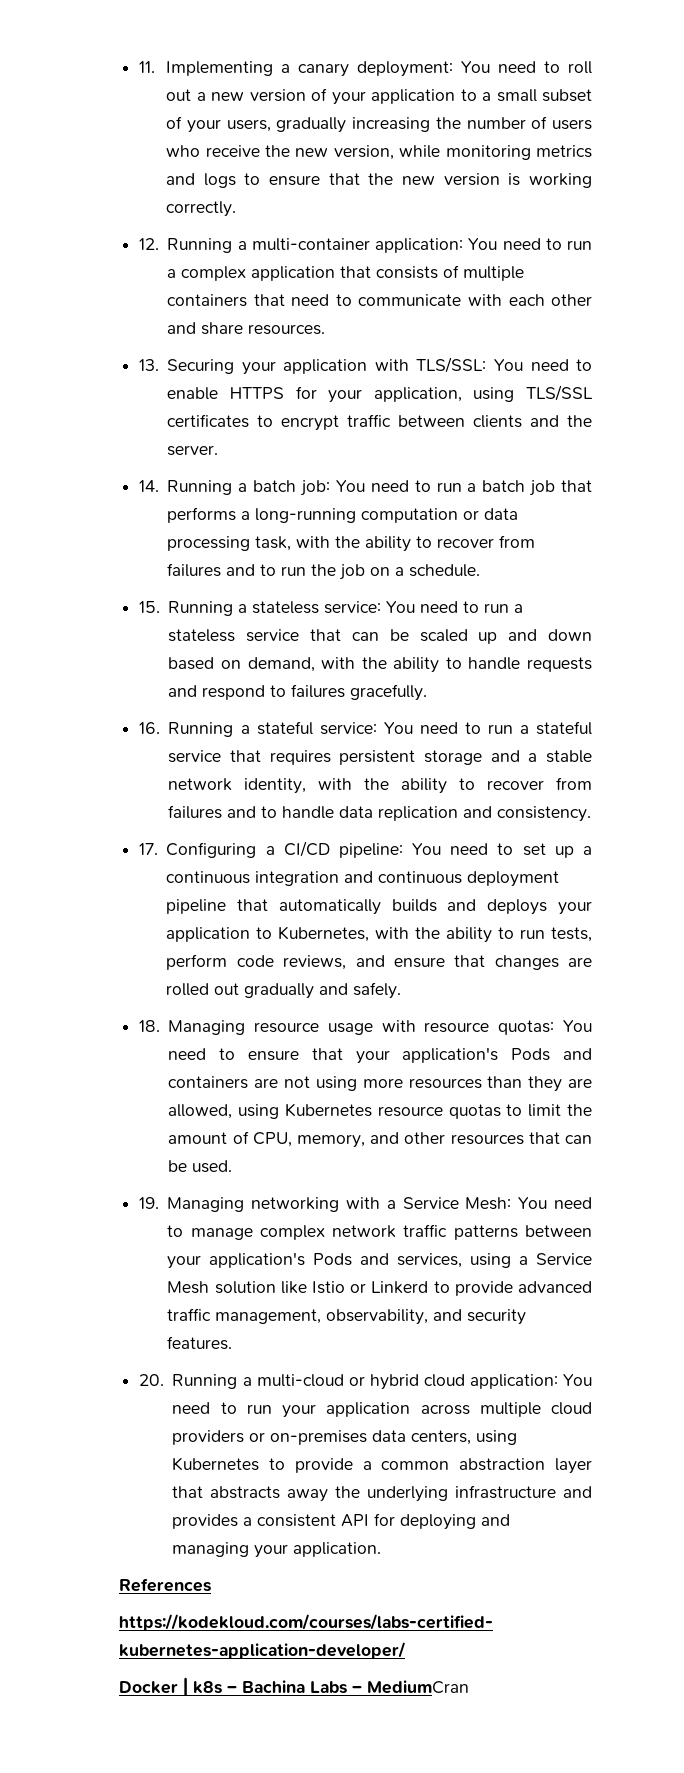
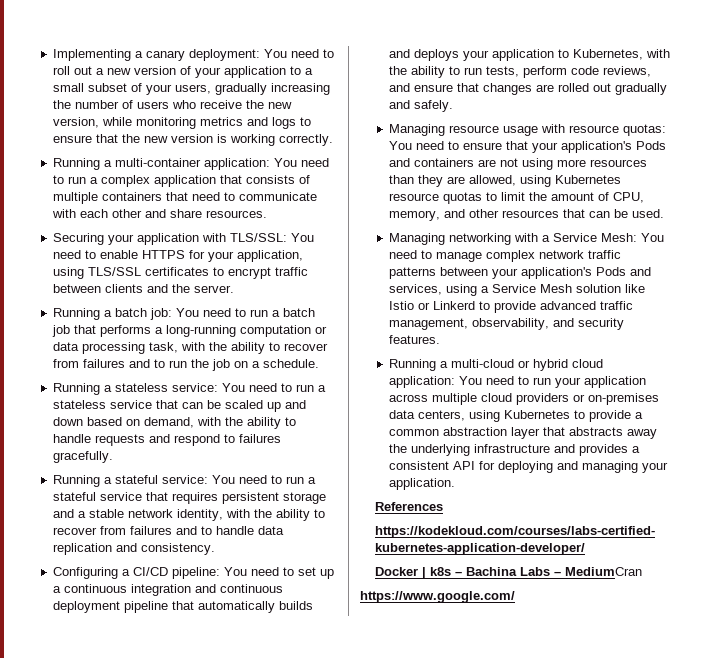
[138,61,155,73] 11. -> (53, 55) none
[138,238,159,250] 12. -> (334, 140) none
[138,359,159,371] 13. -> (268, 214) none
[138,480,159,492] 14. -> (235, 289) none
[138,601,160,613] 15. -> (320, 363) none
[138,722,160,734] 16. -> (114, 457) none
[138,843,158,855] 17. -> (216, 549) none
[138,1020,160,1032] 18. -> (454, 106) none
[138,1197,159,1209] 19. -> (665, 213) none
[138,1374,164,1386] 20. -> (441, 339) none
(470, 1687) none -> [360,591,515,603] // https://www.google.com/

